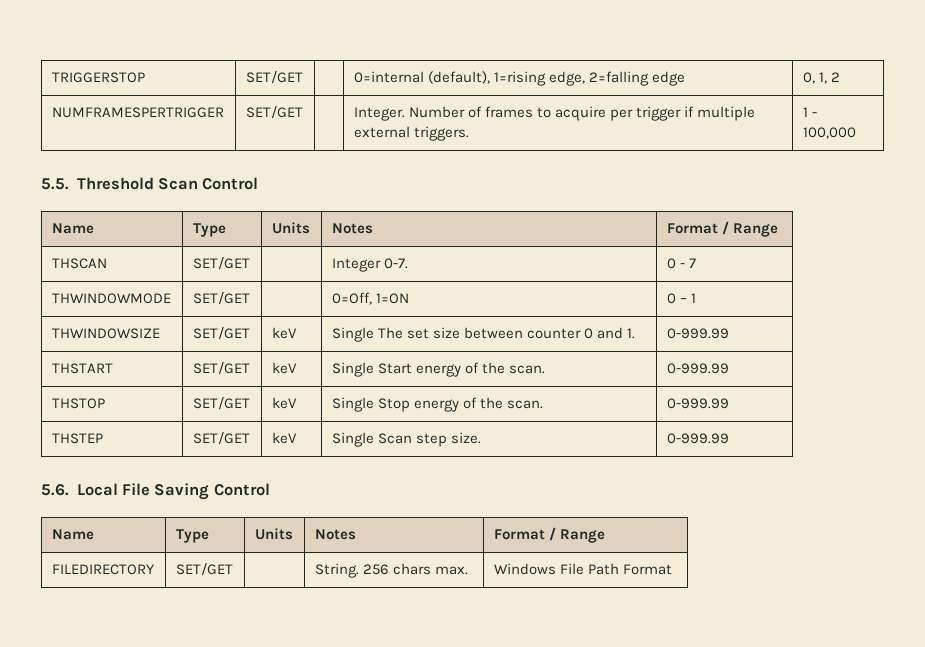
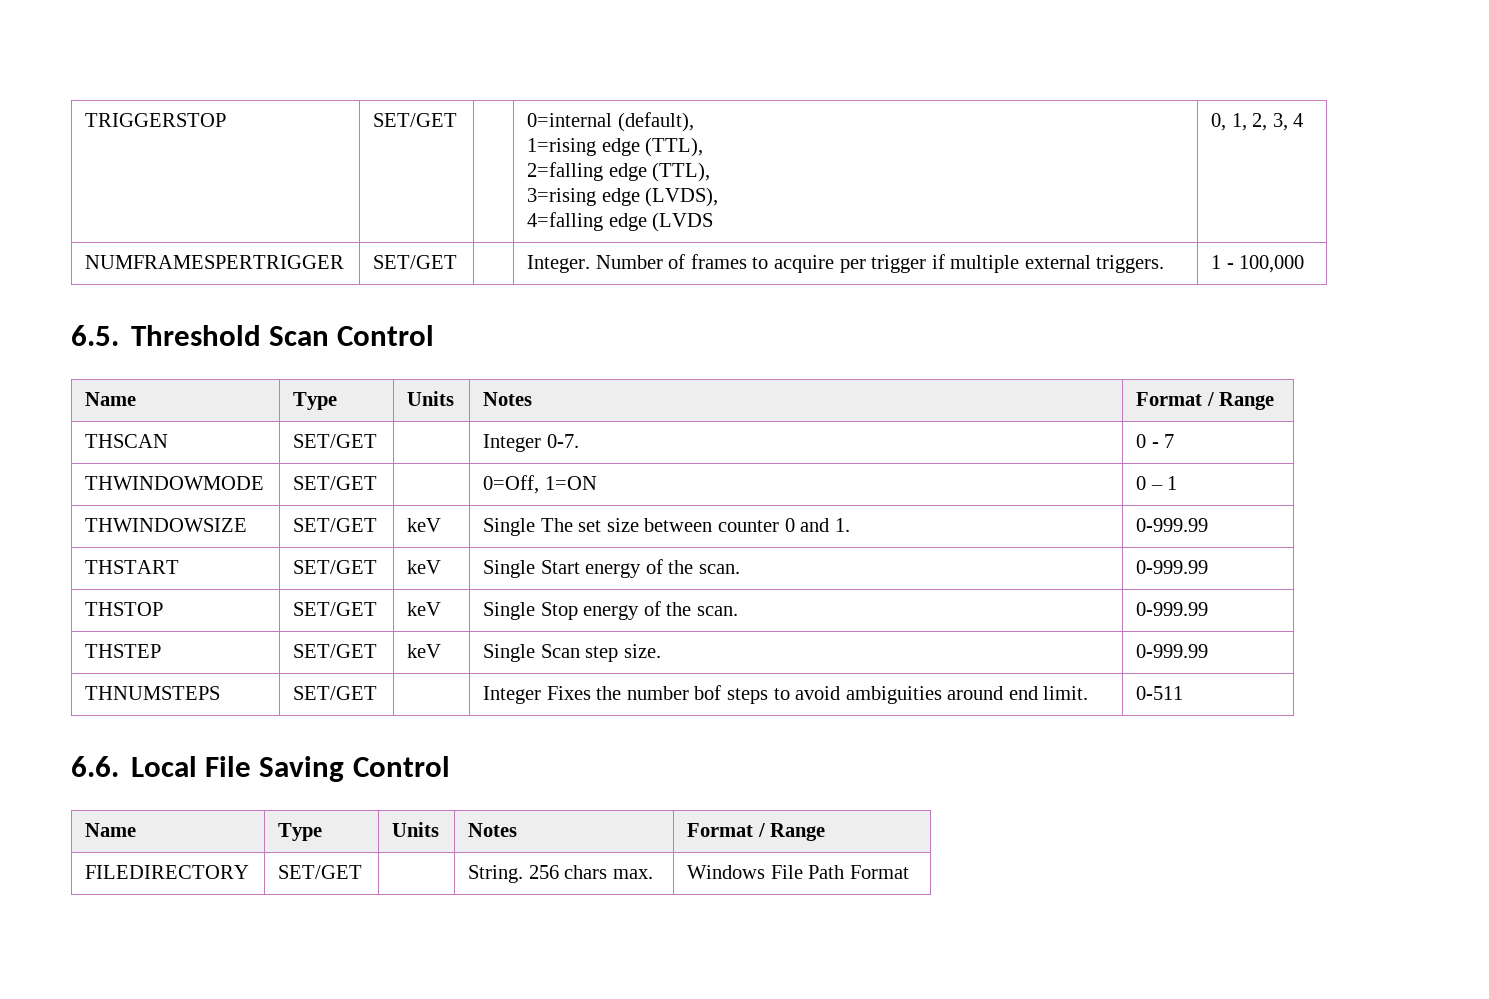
[493,71,585,86] 1=rising edge, -> [527,137,704,157] // 1=rising edge (TTL), //
(685, 78) none -> [652,162,711,182] [527,187,719,207] [527,212,714,232] (TTL), // 3=rising edge (LVDS), // 4=falling edge (LVDS
[830,72,840,82] 2 -> [1252,113,1304,131] 2, 3, 4
[41,178,69,190] 5.5. -> [71,325,119,346] 6.5.
[41,484,69,496] // 5.6. -> [85,686,221,700] [293,686,378,700] [483,685,1089,704] [1136,686,1184,700] [71,756,119,777] // THNUMSTEPS | SET/GET | | Integer Fixes the number bof steps to avoid ambiguities around end limit. | 0-511 // 6.6.

